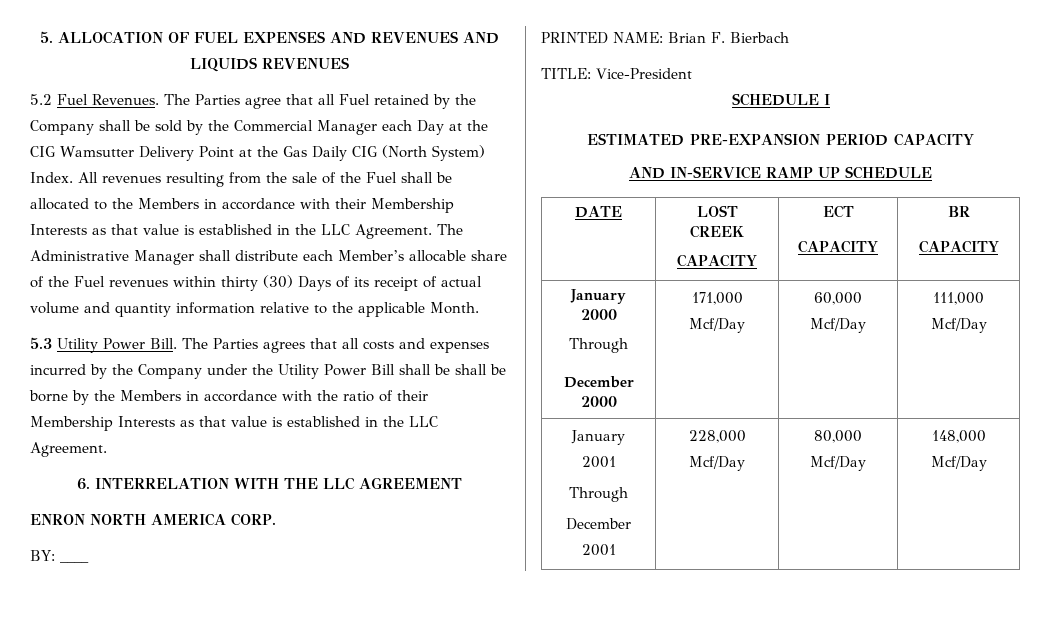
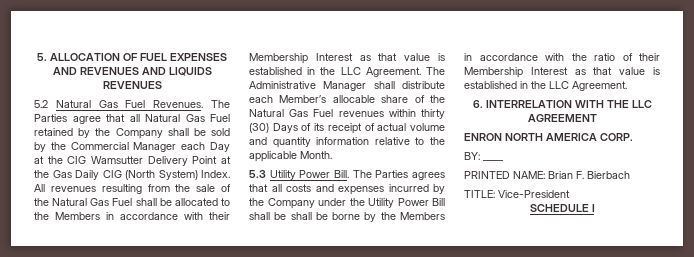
(52, 99) none -> [55,100,118,108] Natural Gas
(335, 99) none -> [145,114,205,122] Natural Gas
(361, 177) none -> [52,198,110,206] Natural Gas
[30,224,87,235] Interests -> [315,53,353,61] Interest
(69, 281) none -> [249,109,309,117] Natural Gas
[118,416,175,427] Interests -> [530,67,568,75] Interest
[587,133,974,146] [629,166,932,179] [575,206,623,218] [696,205,738,217] [690,225,744,238] [677,254,758,267] [822,205,854,218] [798,240,879,253] [947,206,970,217] [918,240,999,253] [570,289,626,304] [580,309,617,320] [569,338,628,353] [563,376,634,388] [580,396,617,407] [691,292,743,305] [689,318,745,333] [814,292,862,305] [810,318,866,333] [933,292,984,305] [930,318,987,333] [571,430,625,445] [581,456,616,468] [569,487,628,502] [566,518,631,530] [581,544,616,556] [688,430,746,443] [689,456,745,471] [814,430,862,443] [810,456,866,471] [931,430,986,443] [930,456,987,471] // ESTIMATED PRE-EXPANSION PERIOD CAPACITY // AND IN-SERVICE RAMP UP SCHEDULE // DATE | LOST CREEK // CAPACITY | ECT // CAPACITY | BR // CAPACITY // January 2000 // Through // December 2000 | 171,000 Mcf/Day | 60,000 Mcf/Day | 111,000 Mcf/Day // January 2001 // Through // December 2001 | 228,000 Mcf/Day | 80,000 Mcf/Day | 148,000 Mcf/Day -> (595, 208) none

